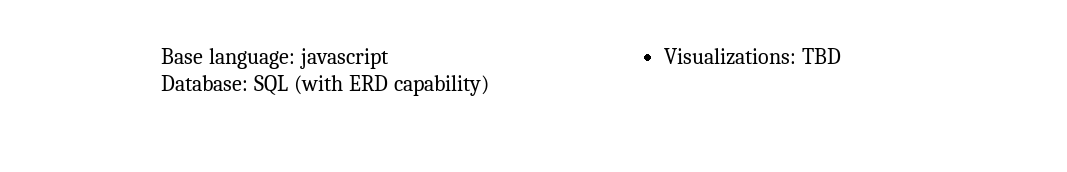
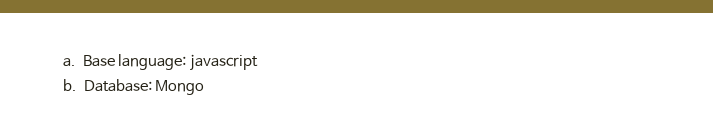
(160, 56) none -> [63,58,76,67] a.
[160,75,489,96] [664,48,842,65] Database: SQL (with ERD capability) // Visualizations: TBD -> [63,79,205,95] b. Database: Mongo

